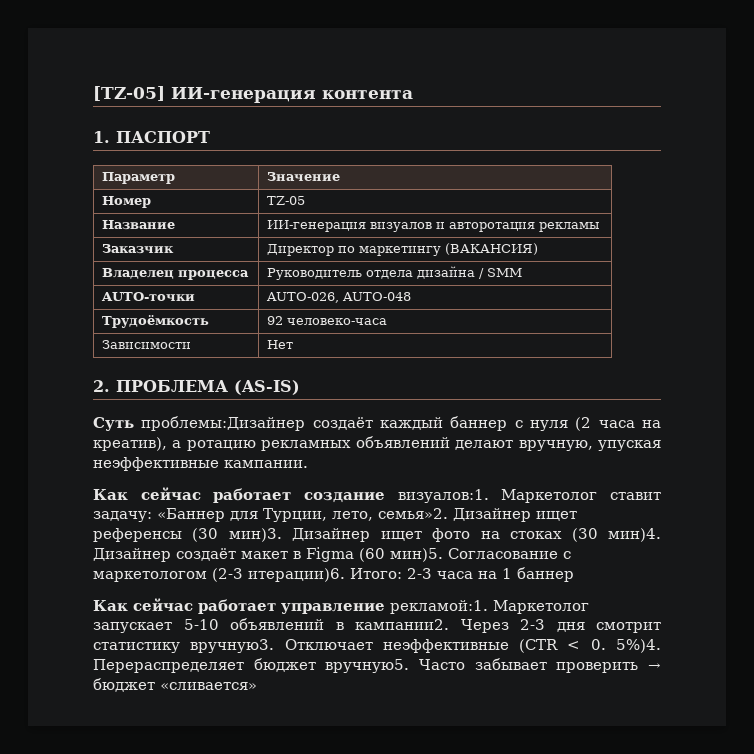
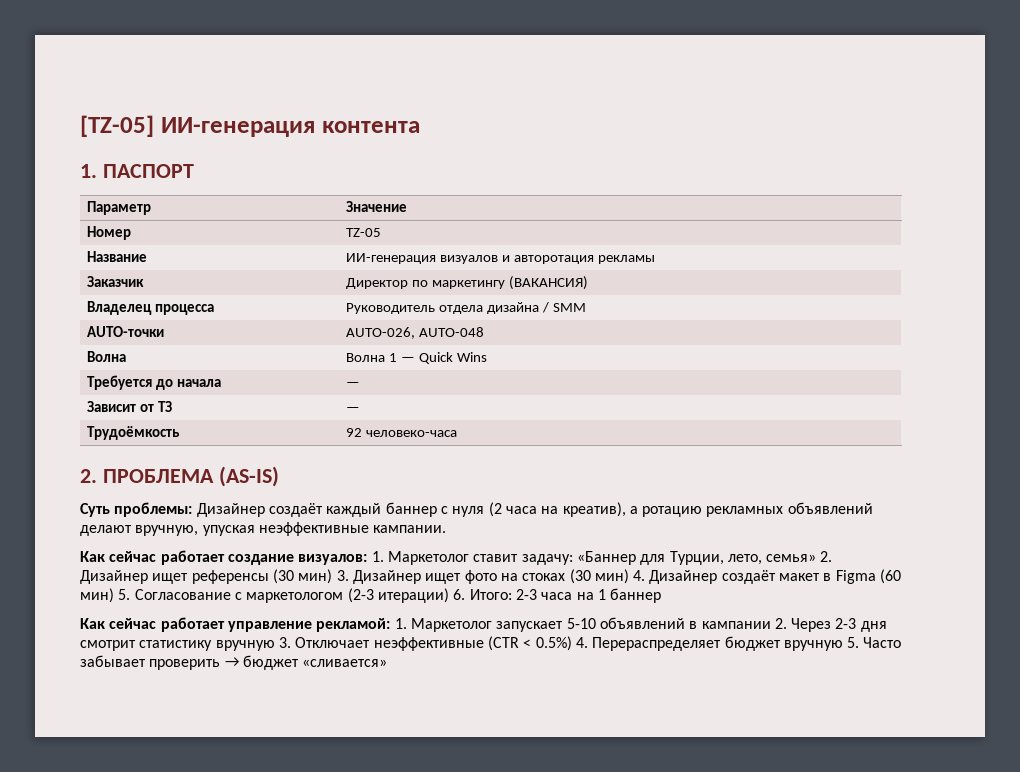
(411, 296) none -> [87,351,127,362] [346,352,487,364] [87,375,221,390] [346,382,361,387] [87,401,172,412] [346,407,361,412] // Волна | Волна 1 — Quick Wins // Требуется до начала | — // Зависит от ТЗ | —
[101,340,191,349] [266,340,293,349] // Зависимости | Нет -> (457, 433) none
[141,416,306,431] проблемы:Дизайнер -> [114,502,265,517] проблемы: Дизайнер
[397,489,489,503] визуалов:1. -> [298,551,384,565] визуалов: 1.
[378,508,448,519] семья»2. -> [766,551,833,562] семья» 2.
[228,528,282,542] мин)3. -> [298,569,349,584] мин) 3.
[608,528,662,542] мин)4. -> [594,569,646,584] мин) 4.
[390,548,443,562] мин)5. -> [80,588,131,603] мин) 5.
[248,568,345,582] итерации)6. -> [377,588,466,603] итерации) 6.
[390,600,488,614] рекламой:1. -> [316,618,407,632] рекламой: 1.
[355,619,449,630] кампании2. -> [701,618,787,629] кампании 2.
[190,639,275,653] вручную3. -> [215,637,291,651] вручную 3.
[590,639,661,653] [93,658,410,673] 0. 5%)4. Перераспределяет бюджет вручную5. -> [535,636,860,651] 0.5%) 4. Перераспределяет бюджет вручную 5.

